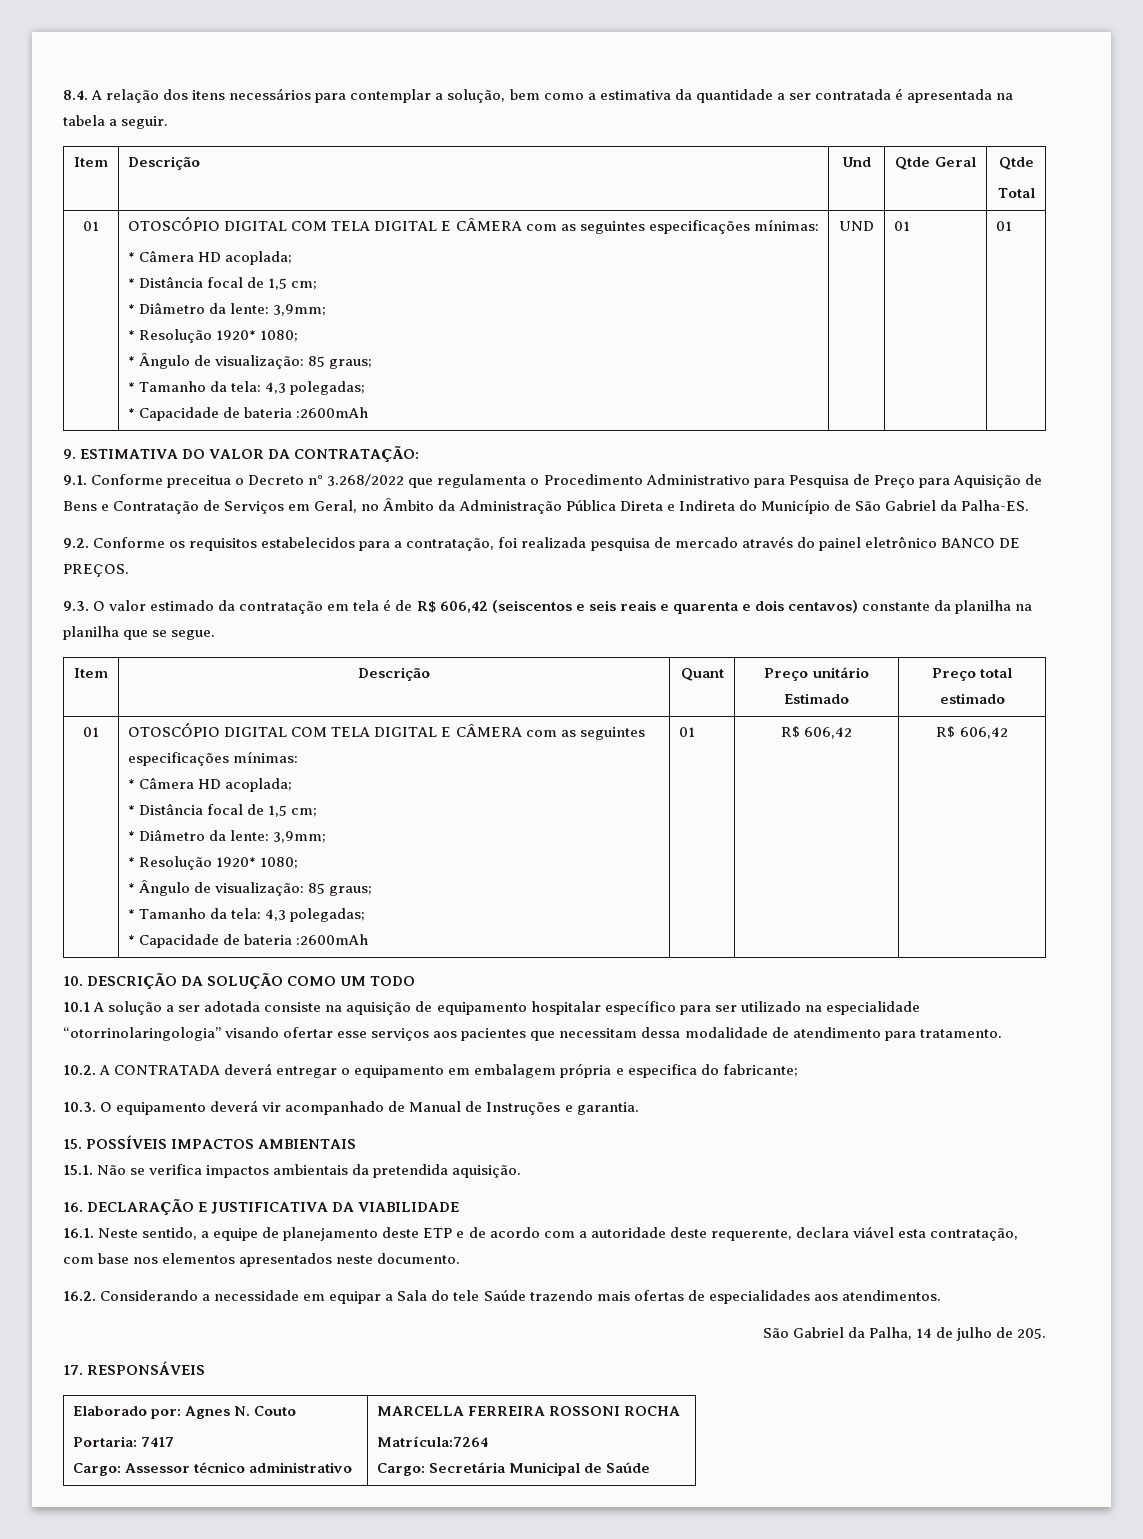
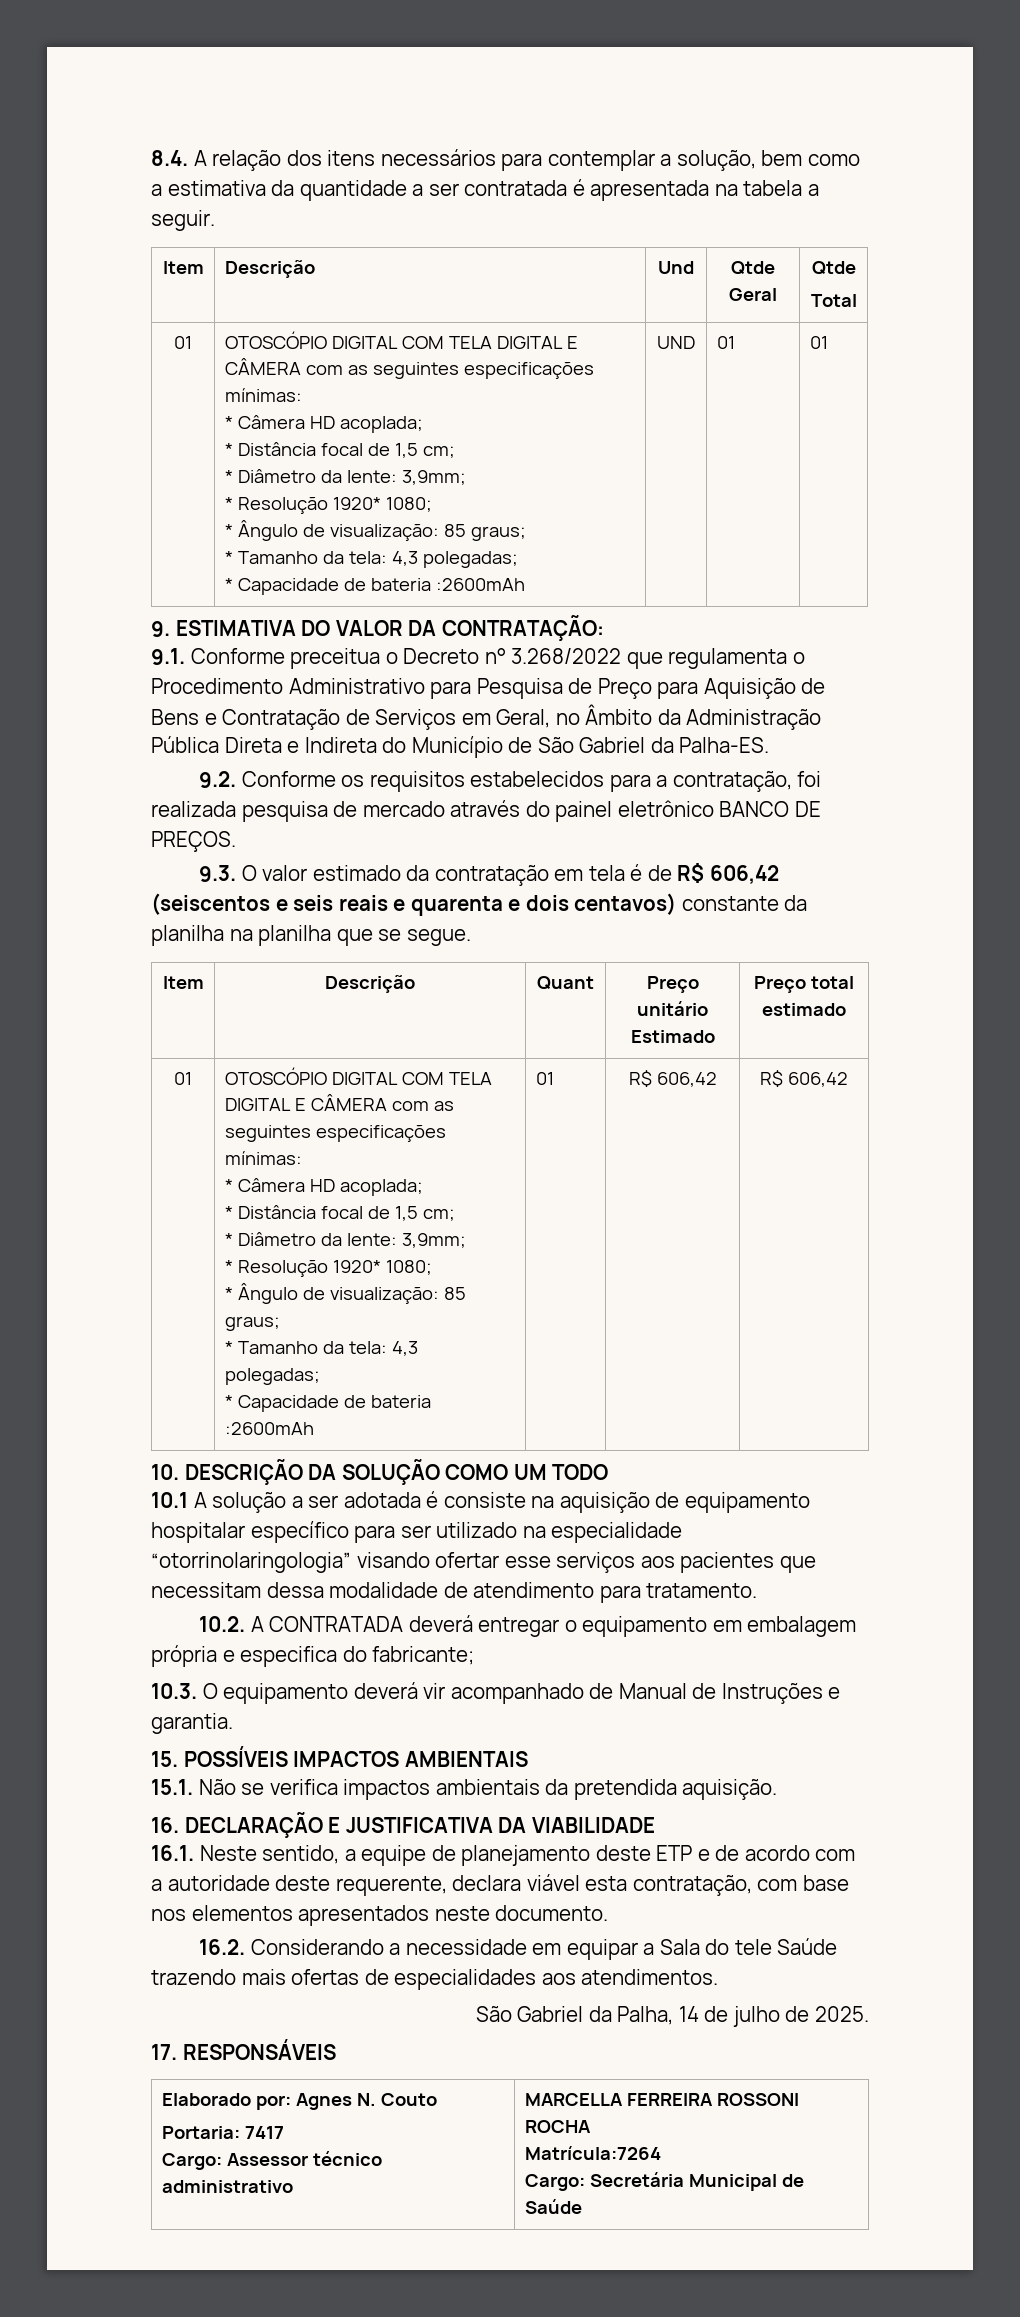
(261, 1006) none -> [426,1491,439,1508] é
[1016,1328,1046,1339] 205. -> [814,2006,869,2022] 2025.

